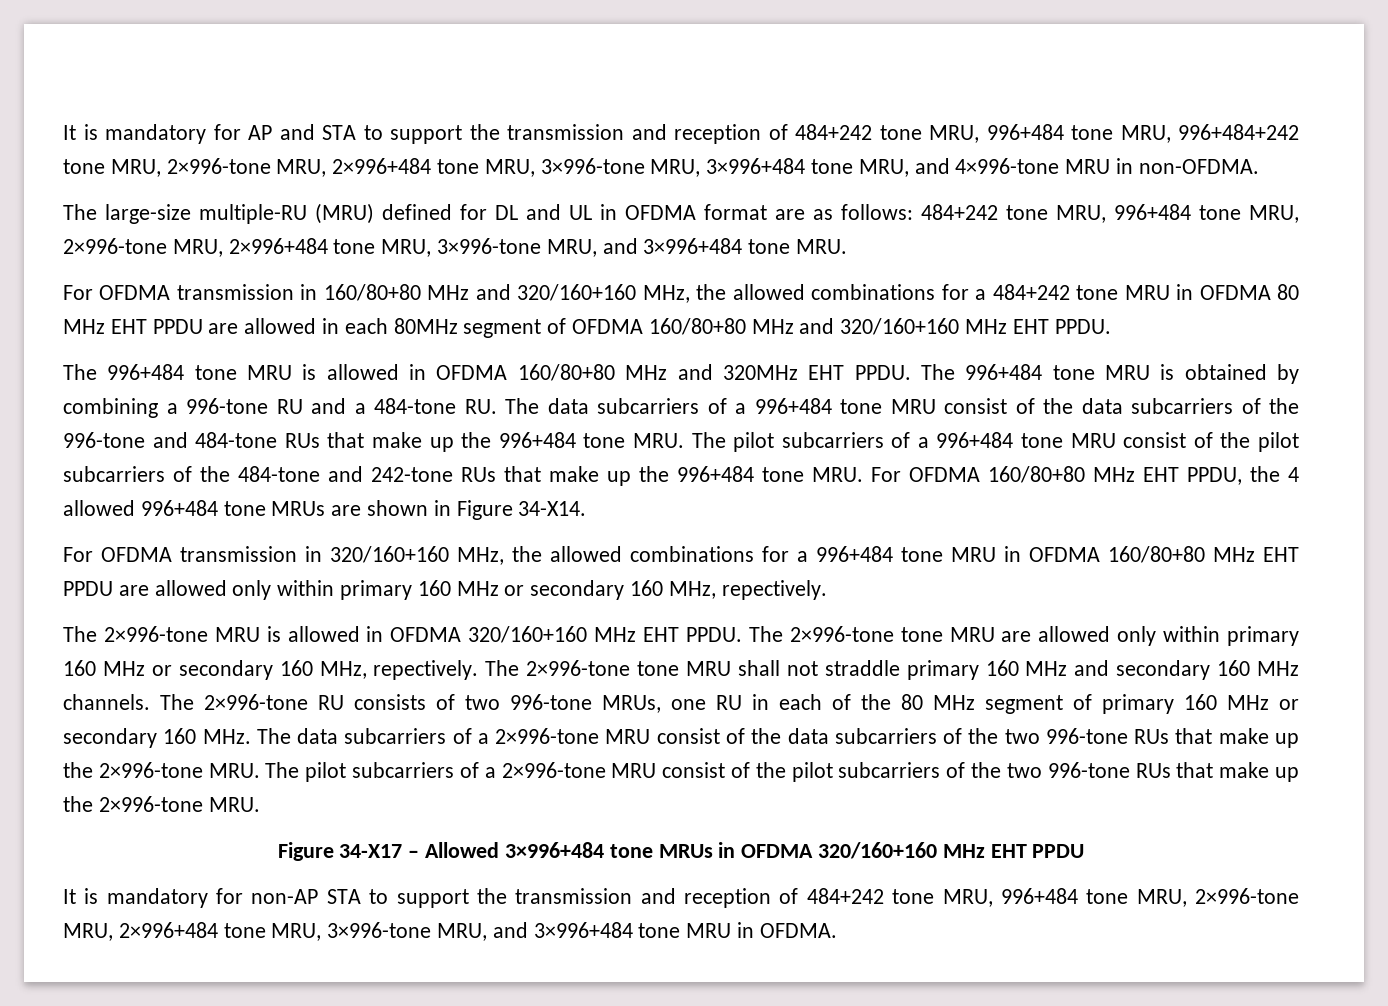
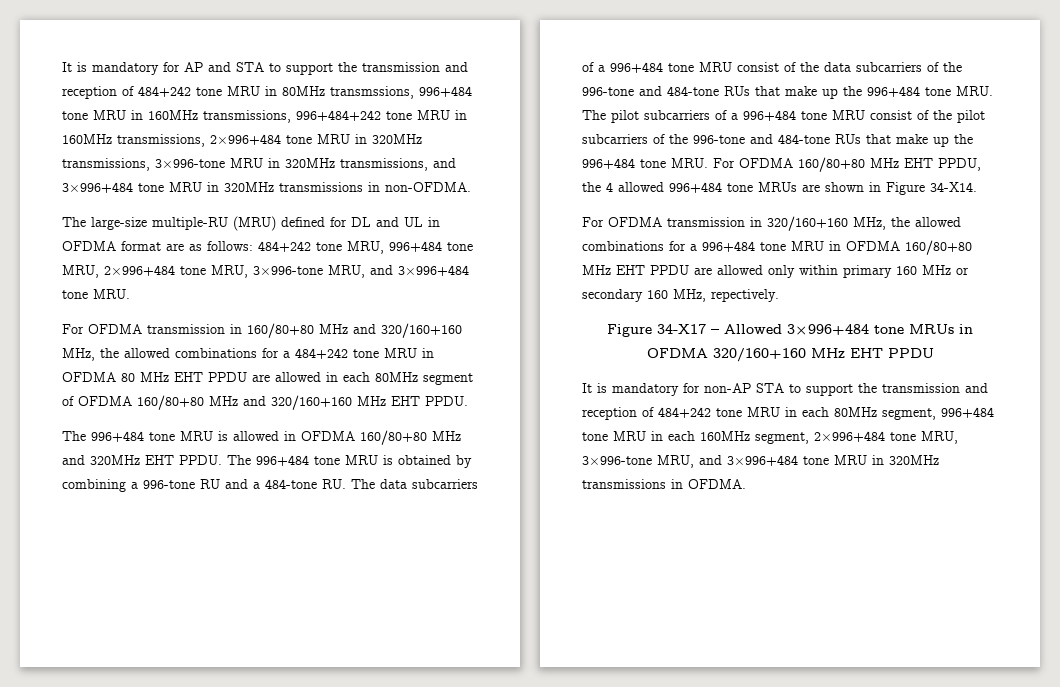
[929,124,1299,143] [63,158,1111,177] MRU, 996+484 tone MRU, 996+484+242 tone MRU, 2×996-tone MRU, 2×996+484 tone MRU, 3×996-tone MRU, 3×996+484 tone MRU, and 4×996-tone MRU -> [227,86,472,99] [62,110,467,123] [62,134,422,147] [62,158,456,171] [62,182,363,193] MRU in 80MHz transmssions, 996+484 tone MRU in 160MHz transmissions, 996+484+242 tone MRU in 160MHz transmissions, 2×996+484 tone MRU in 320MHz transmissions, 3×996-tone MRU in 320MHz transmissions, and 3×996+484 tone MRU in 320MHz transmissions
[63,238,223,257] 2×996-tone MRU, -> (99, 271) none
[238,466,453,482] 484-tone and 242-tone -> [693,134,830,144] 996-tone and 484-tone
[63,626,1299,646] [63,660,1299,680] [63,694,1299,714] [63,728,1299,748] [63,762,1300,782] [63,796,260,812] // The 2×996-tone MRU is allowed in OFDMA 320/160+160 MHz EHT PPDU. The 2×996-tone tone MRU are allowed only within primary 160 MHz or secondary 160 MHz, repectively. The 2×996-tone tone MRU shall not straddle primary 160 MHz and secondary 160 MHz channels. The 2×996-tone RU consists of two 996-tone MRUs, one RU in each of the 80 MHz segment of primary 160 MHz or secondary 160 MHz. The data subcarriers of a 2×996-tone MRU consist of the data subcarriers of the two 996-tone RUs that make up the 2×996-tone MRU. The pilot subcarriers of a 2×996-tone MRU consist of the pilot subcarriers of the two 996-tone RUs that make up the 2×996-tone MRU. -> (779, 295) none
[942,888,1299,907] [63,923,113,941] MRU, 996+484 tone MRU, 2×996-tone MRU, -> [747,407,994,420] [582,431,809,444] MRU in each 80MHz segment, 996+484 tone MRU in each 160MHz segment,
(755, 930) none -> [889,455,939,465] [582,479,683,489] 320MHz transmissions in

